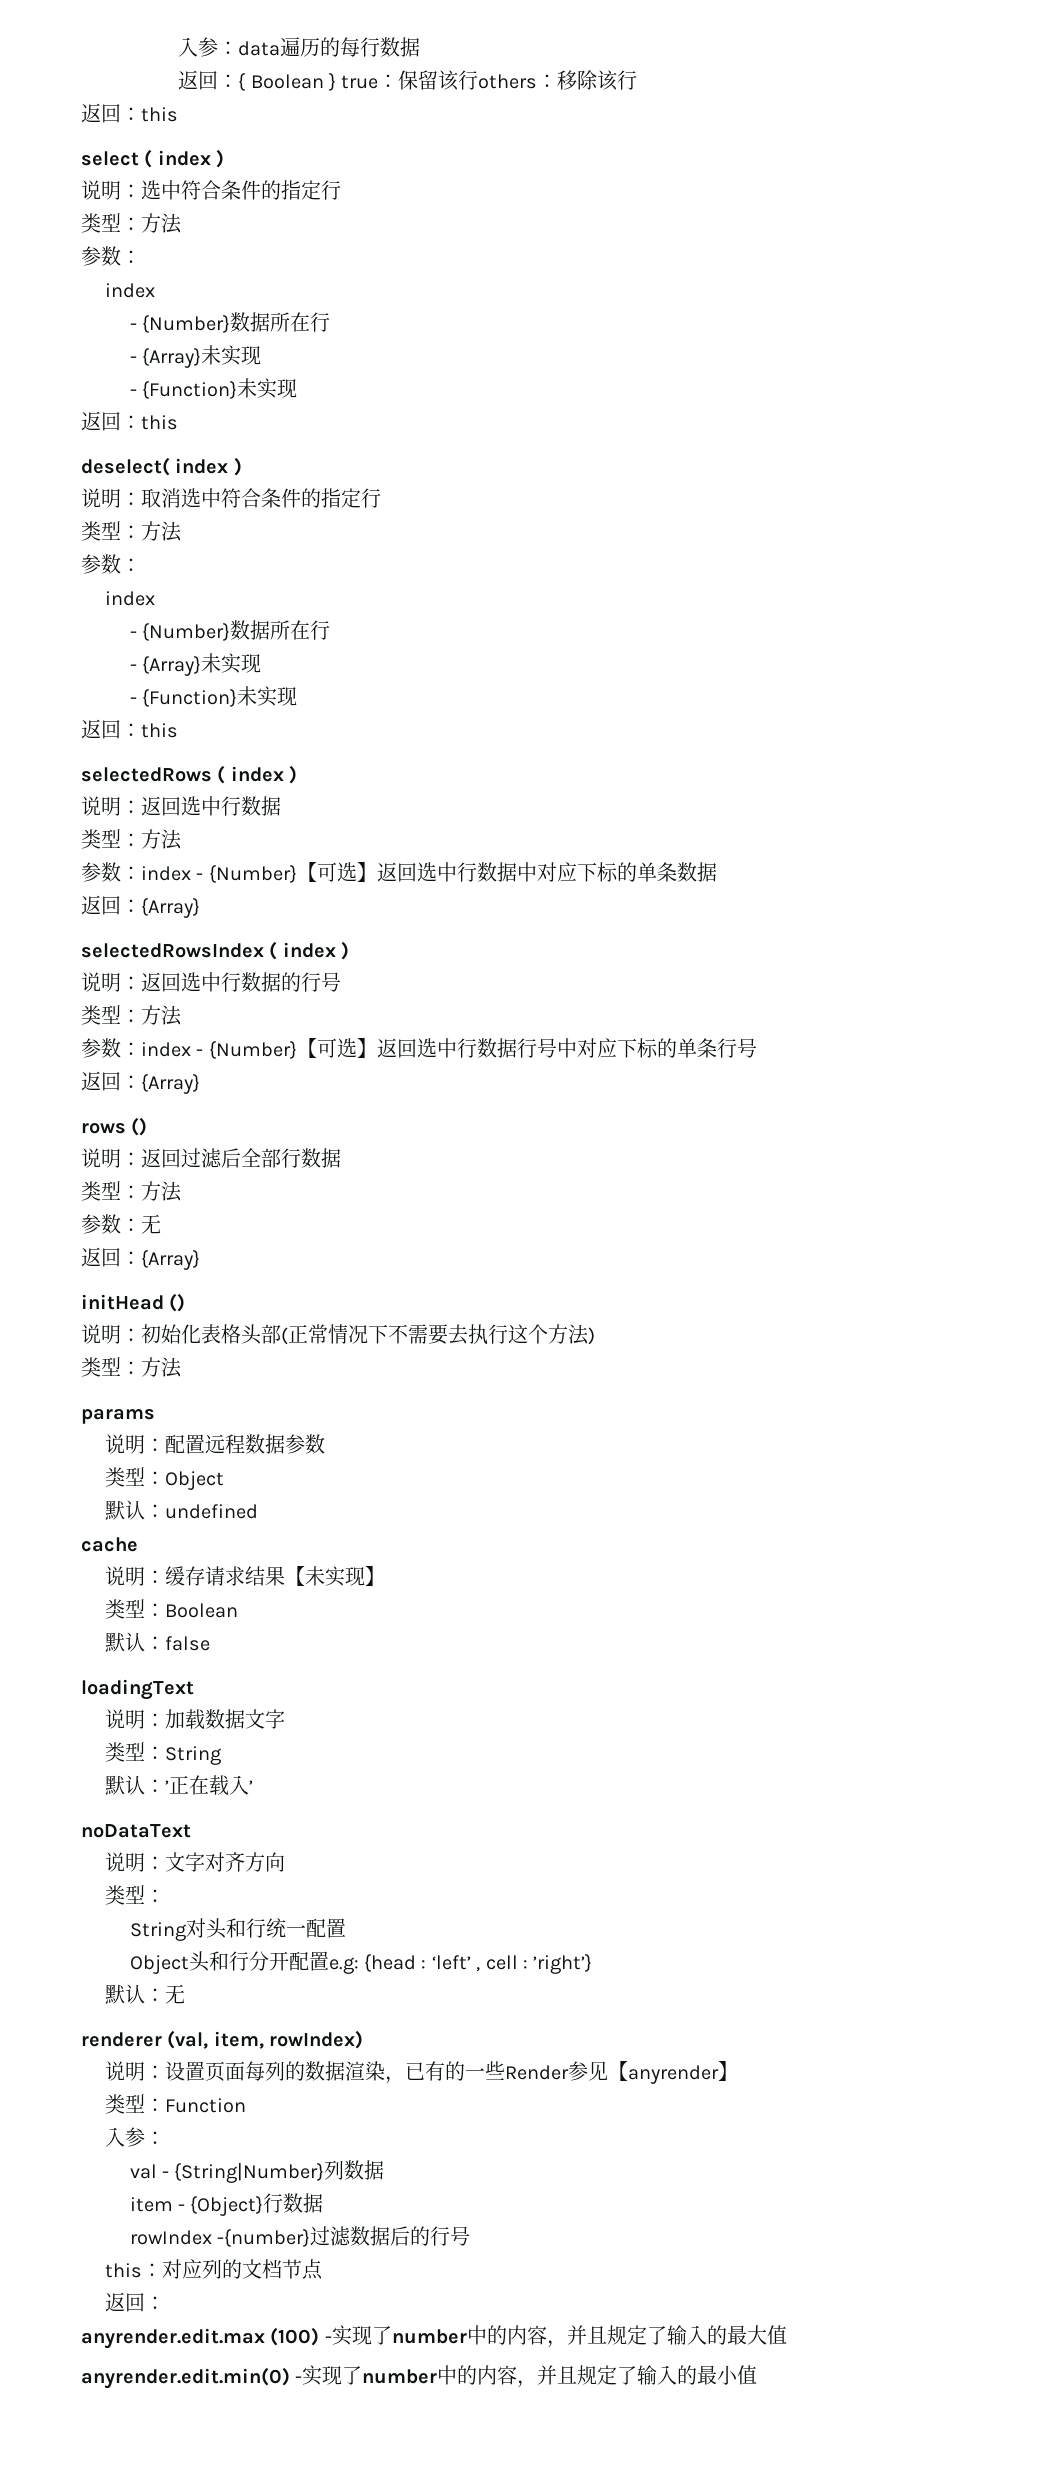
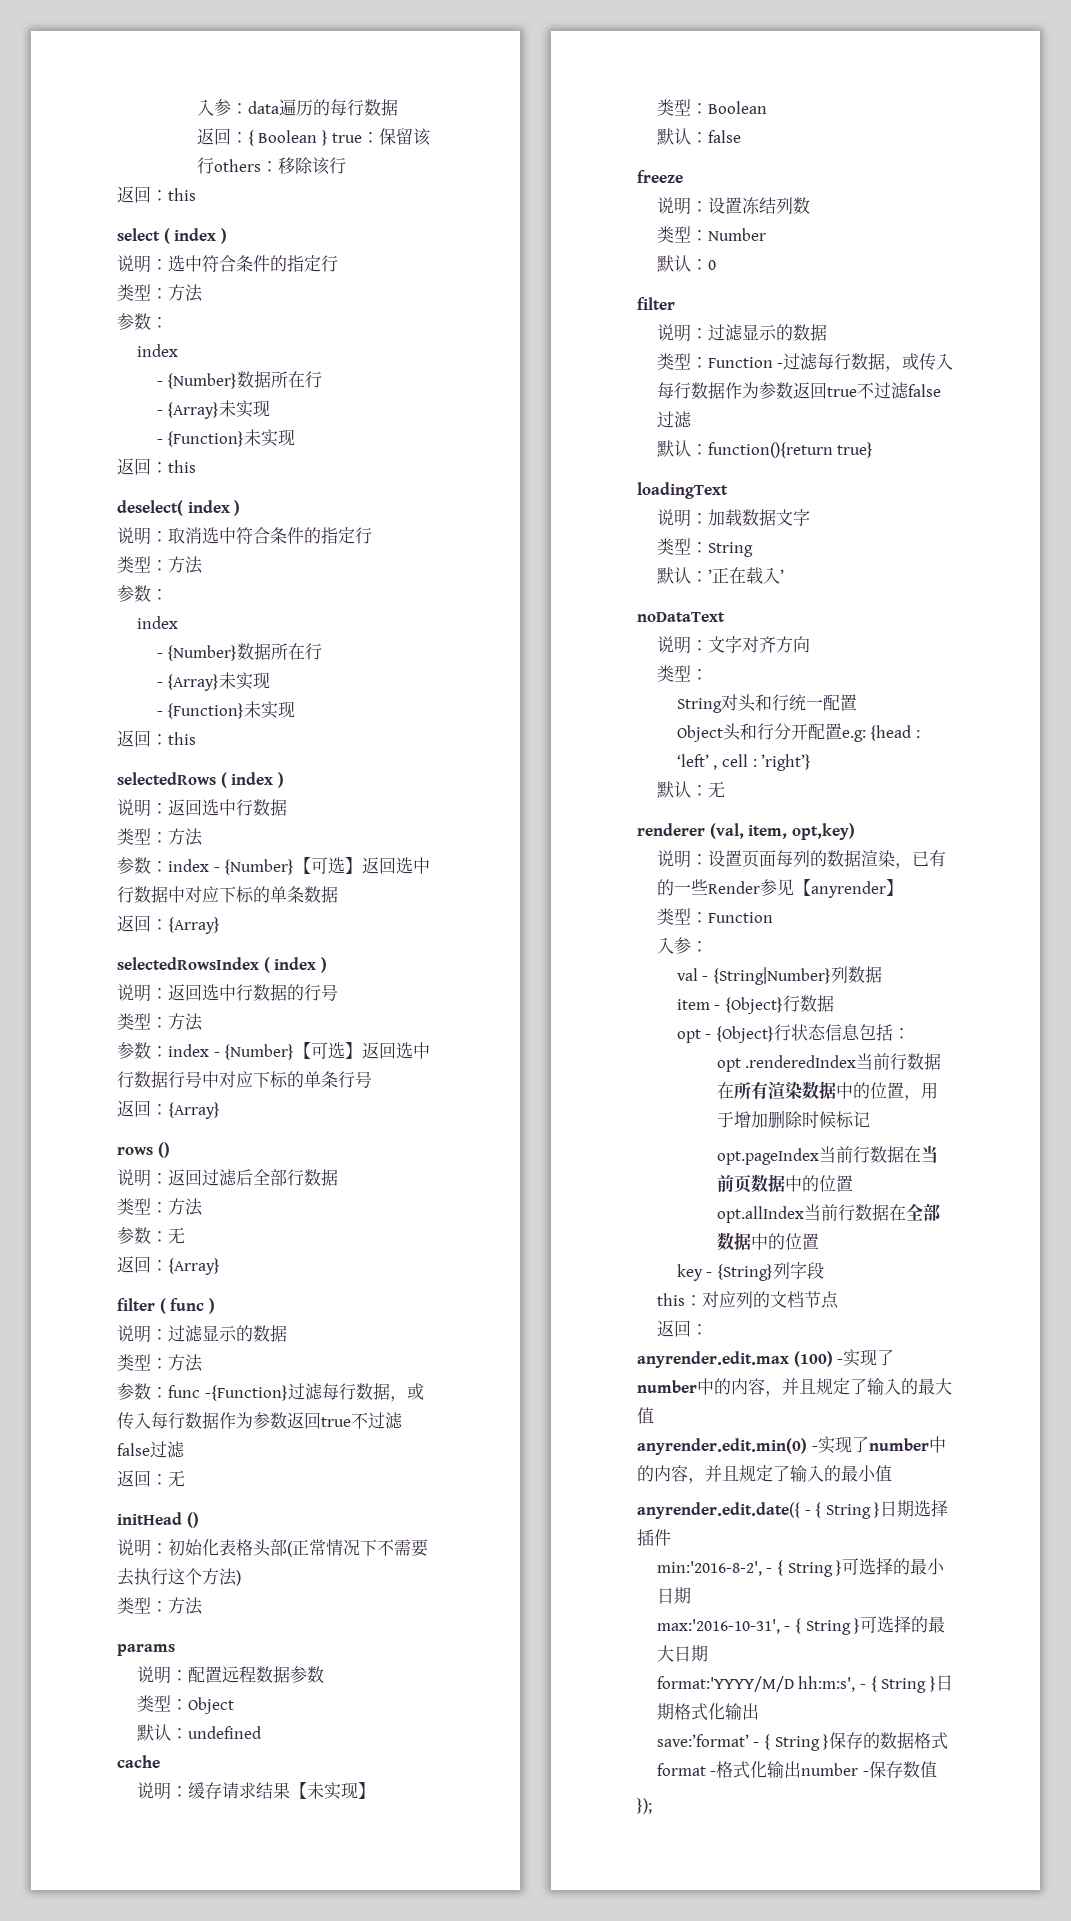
(200, 1260) none -> [117,1298,215,1314] [117,1325,287,1343] [117,1354,203,1372] [117,1383,424,1402] [117,1412,403,1430] [117,1441,185,1458] [117,1470,185,1487] // filter ( func ) // 说明：过滤显示的数据 // 类型：方法 // 参数：func -{Function}过滤每行数据，或传入每行数据作为参数返回true不过滤false过滤 // 返回：无
(211, 1643) none -> [637,170,683,183] [656,197,810,215] [656,226,766,243] [656,255,716,272] [637,297,675,310] [656,324,827,342] [656,353,954,372] [656,382,941,399] [656,411,692,428] [656,440,874,458] // freeze // 说明：设置冻结列数 // 类型：Number // 默认：0 // filter // 说明：过滤显示的数据 // 类型：Function -过滤每行数据，或传入每行数据作为参数返回true不过滤false过滤 // 默认：function(){return true}
[269,2030,364,2049] rowIndex) -> [791,823,855,840] opt,key)
[129,2226,471,2247] rowIndex -{number}过滤数据后的行号 -> [676,1024,910,1043] [716,1053,942,1072] [716,1081,938,1101] [716,1110,870,1128] [716,1145,938,1165] [716,1174,853,1193] [716,1204,940,1223] [716,1232,819,1251] [676,1262,824,1281] opt - {Object}行状态信息包括： // opt .renderedIndex当前行数据在所有渲染数据中的位置，用于增加删除时候标记 // opt.pageIndex当前行数据在当前页数据中的位置 // opt.allIndex当前行数据在全部数据中的位置 // key - {String}列字段
(758, 2375) none -> [637,1499,949,1519] [637,1529,671,1546] [656,1557,946,1577] [656,1587,691,1604] [656,1615,946,1635] [656,1645,708,1662] [656,1675,953,1693] [656,1703,759,1721] [656,1732,949,1751] [656,1761,938,1779] [637,1798,652,1814] // anyrender.edit.date({ - { String }日期选择插件 // min:'2016-8-2', - { String }可选择的最小日期 // max:'2016-10-31', - { String }可选择的最大日期 // format:'YYYY/M/D hh:m:s', - { String }日期格式化输出 // save:’format’ - { String }保存的数据格式format -格式化输出number -保存数值 // });

